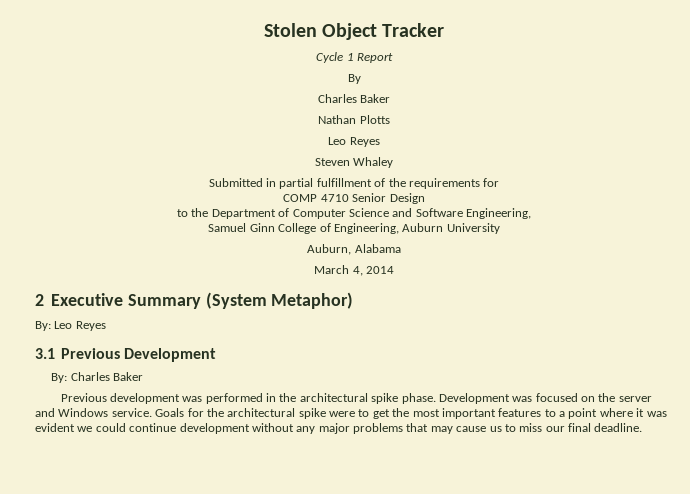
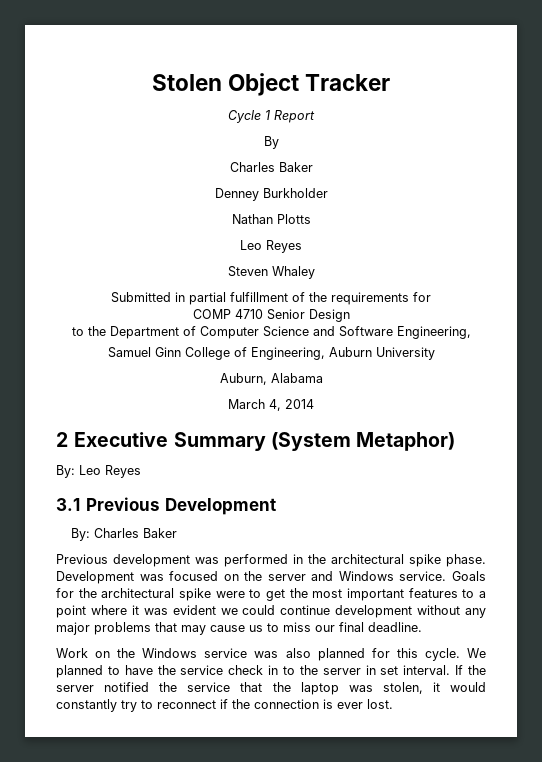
(391, 98) none -> [214,188,328,201] // Denney Burkholder
(643, 427) none -> [56,648,486,661] [56,665,486,678] [56,682,487,695] [56,699,393,712] // Work on the Windows service was also planned for this cycle. We planned to have the service check in to the server in set interval. If the server notified the service that the laptop was stolen, it would constantly try to reconnect if the connection is ever lost.

